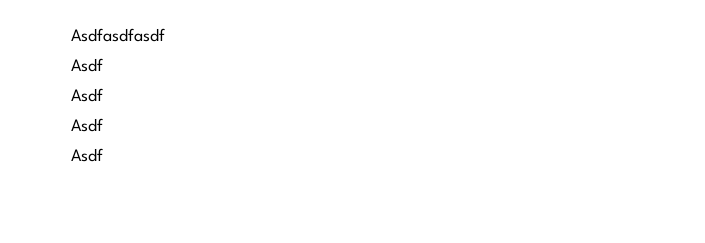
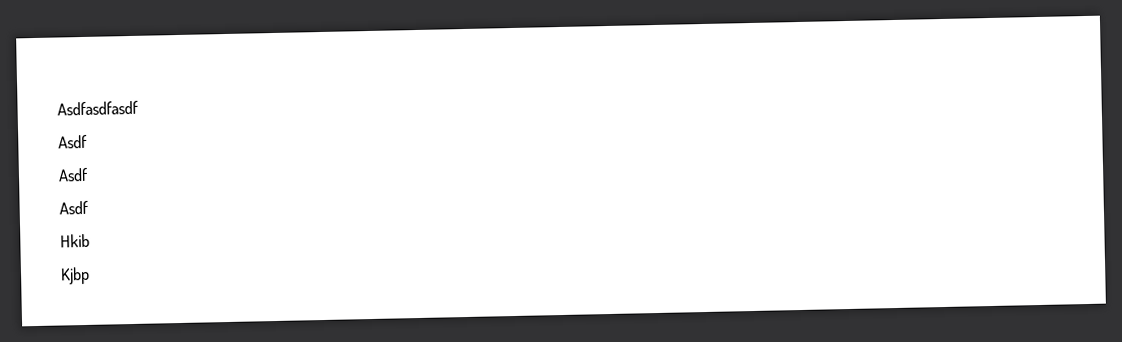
[71,148,103,162] Asdf -> [60,233,90,248] [60,266,90,285] Hkib // Kjbp

